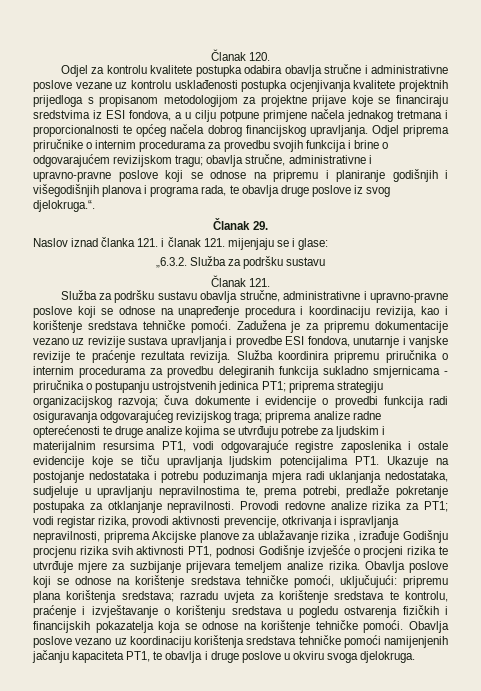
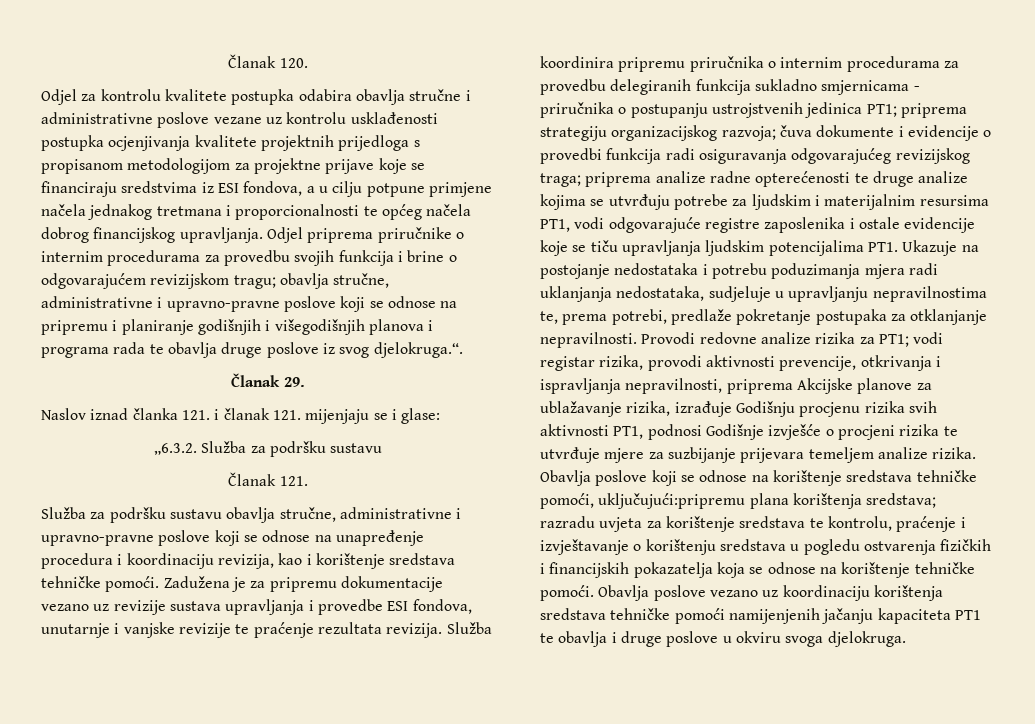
[201,185,227,196] rada, -> [113,342,146,354] rada
[321,531,356,542] rizika , -> [626,401,671,416] rizika,
[339,575,448,588] uključujući: pripremu -> [598,493,746,509] uključujući:pripremu
[126,651,151,662] PT1, -> [954,610,981,620] PT1

